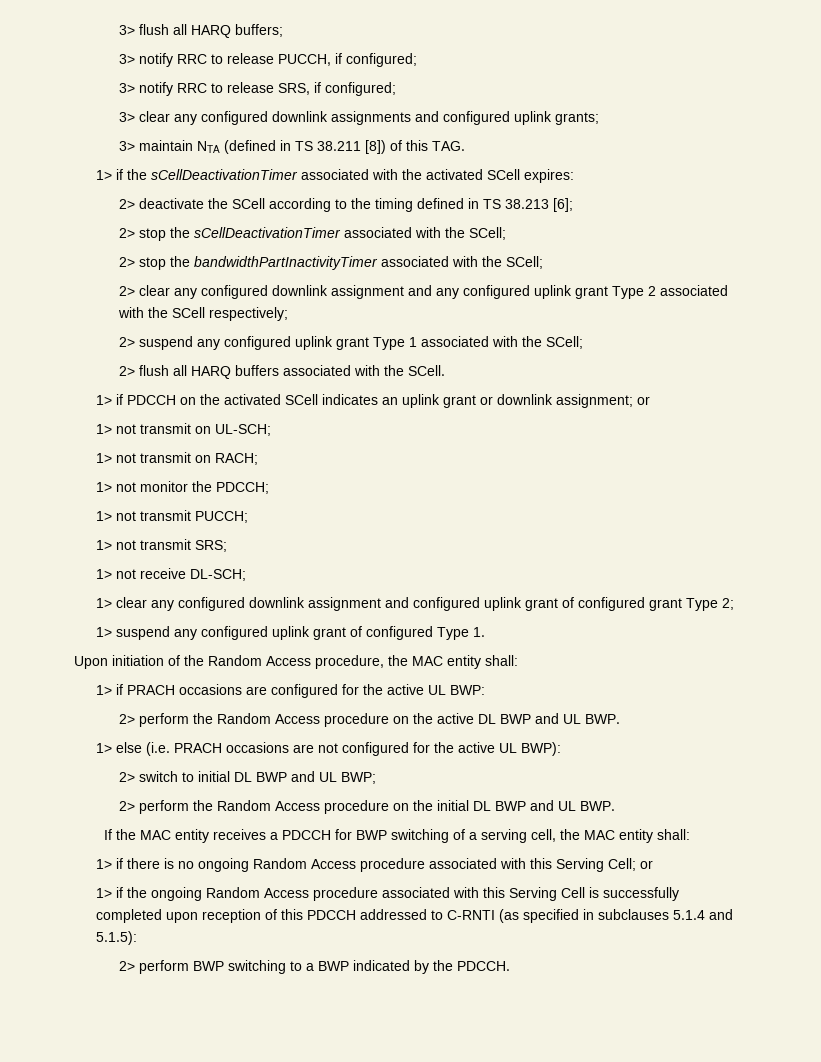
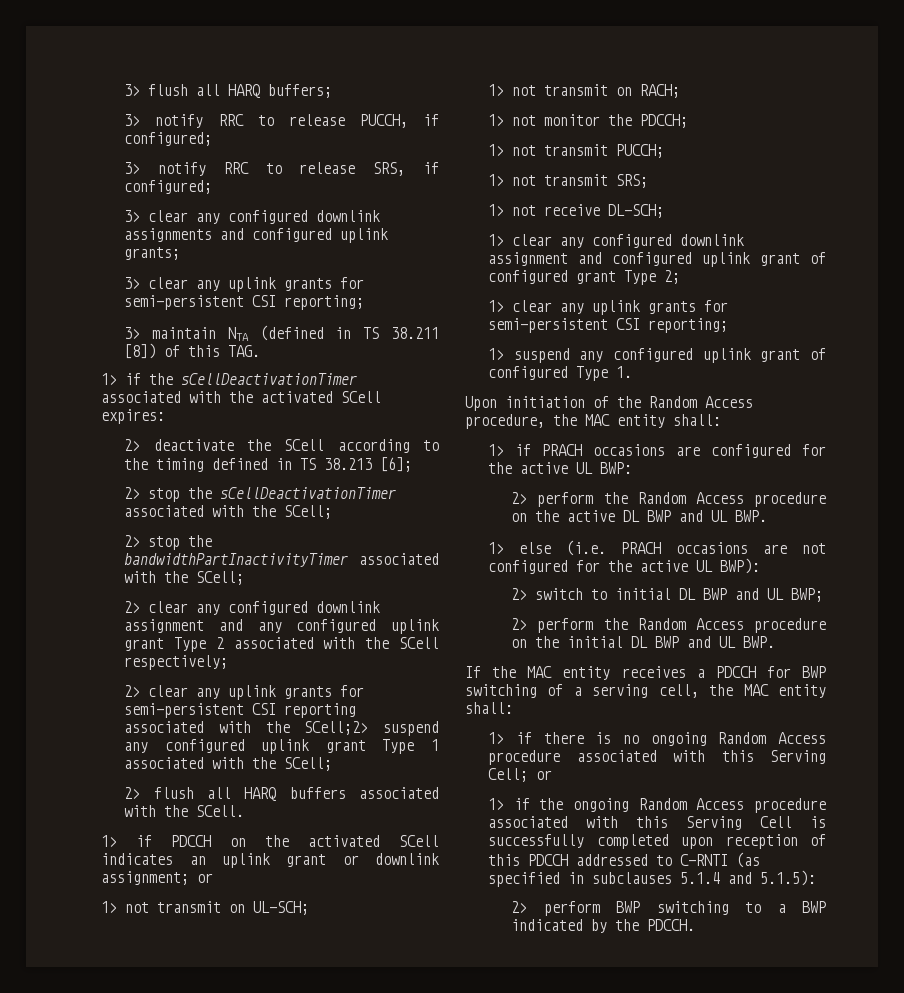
(599, 118) none -> [124,277,365,292] [124,295,365,310] // 3> clear any uplink grants for semi-persistent CSI reporting;
(135, 342) none -> [148,685,365,700] [124,703,357,718] [124,721,369,735] clear any uplink grants for semi-persistent CSI reporting associated with the SCell;2>
(735, 604) none -> [488,300,729,315] [488,318,729,333] // 1> clear any uplink grants for semi-persistent CSI reporting;

